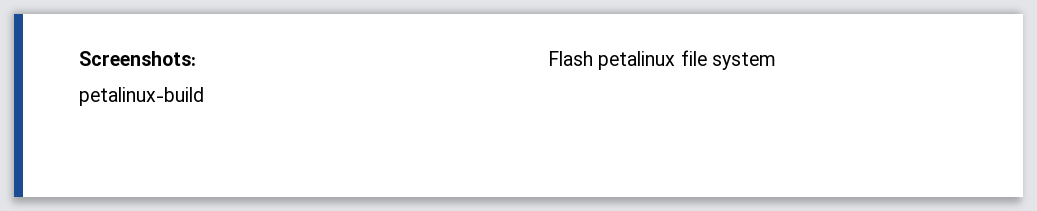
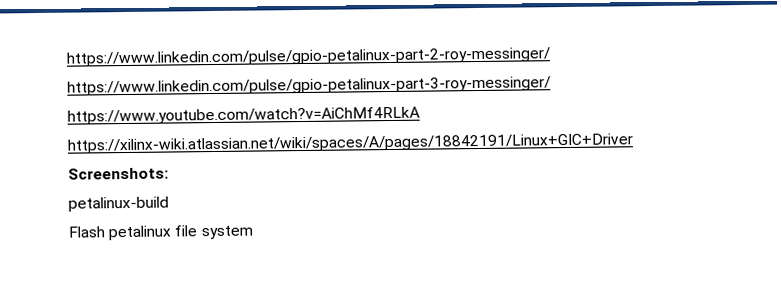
(79, 58) none -> [66,47,550,67] [67,76,551,96] [67,106,420,125] [67,133,633,154] https://www.linkedin.com/pulse/gpio-petalinux-part-2-roy-messinger/ // https://www.linkedin.com/pulse/gpio-petalinux-part-3-roy-messinger/ // https://www.youtube.com/watch?v=AiChMf4RLkA // https://xilinx-wiki.atlassian.net/wiki/spaces/A/pages/18842191/Linux+GIC+Driver //

